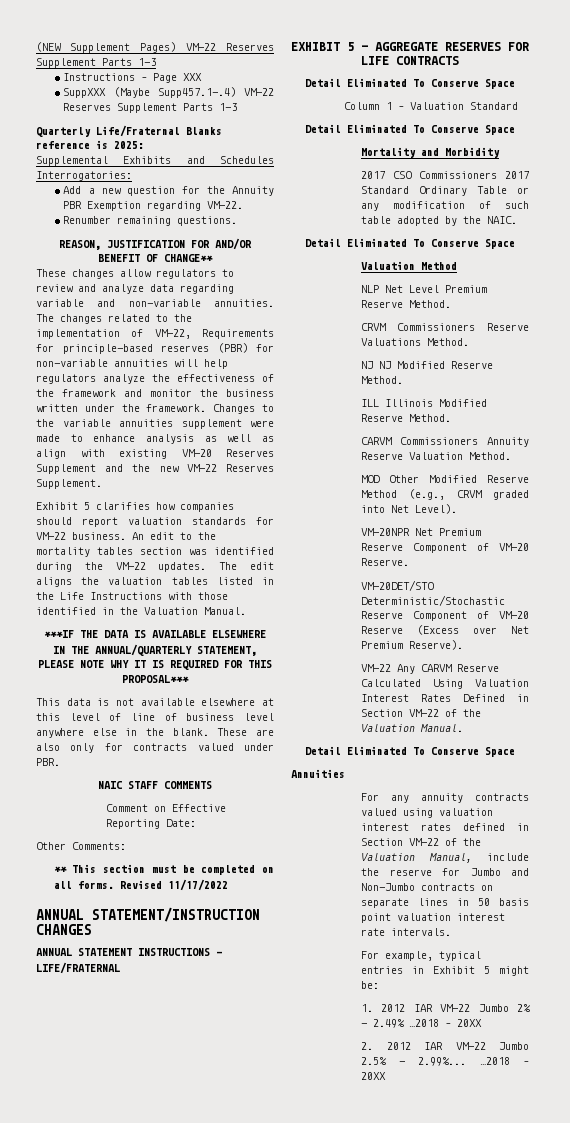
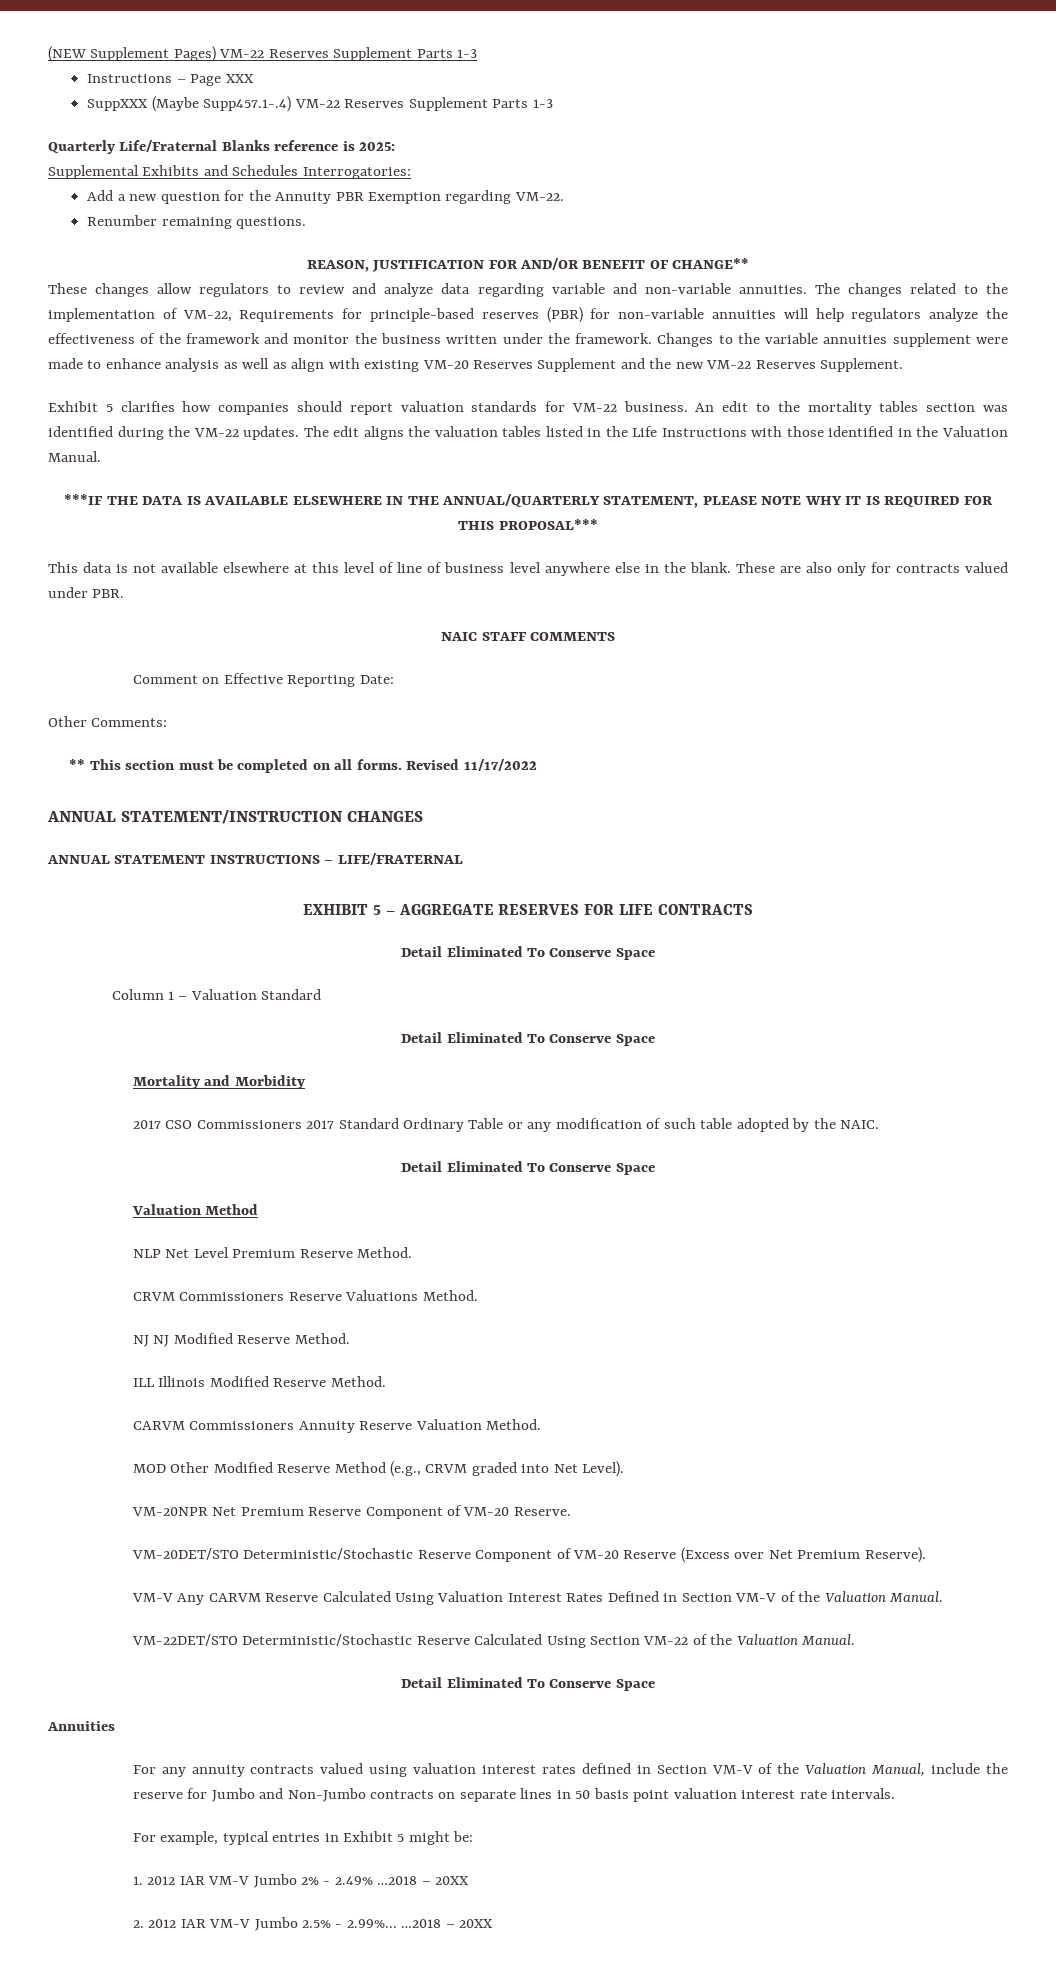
[361,664,392,672] VM-22 -> [131,1593,173,1602] VM-V
(404, 713) none -> [735,1591,943,1602] [131,1634,640,1648] VM-V of the Valuation Manual. // VM-22DET/STO Deterministic/Stochastic Reserve Calculated Using Section
[409,838,440,846] VM-22 -> [711,1765,753,1774] VM-V
[440,1004,471,1012] VM-22 -> [208,1876,250,1885] VM-V
[455,1042,486,1050] VM-22 -> [209,1919,251,1928] VM-V

